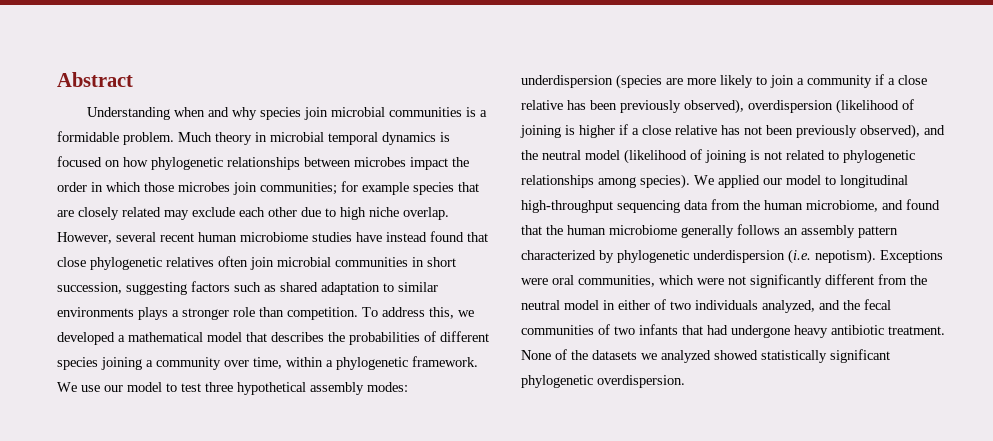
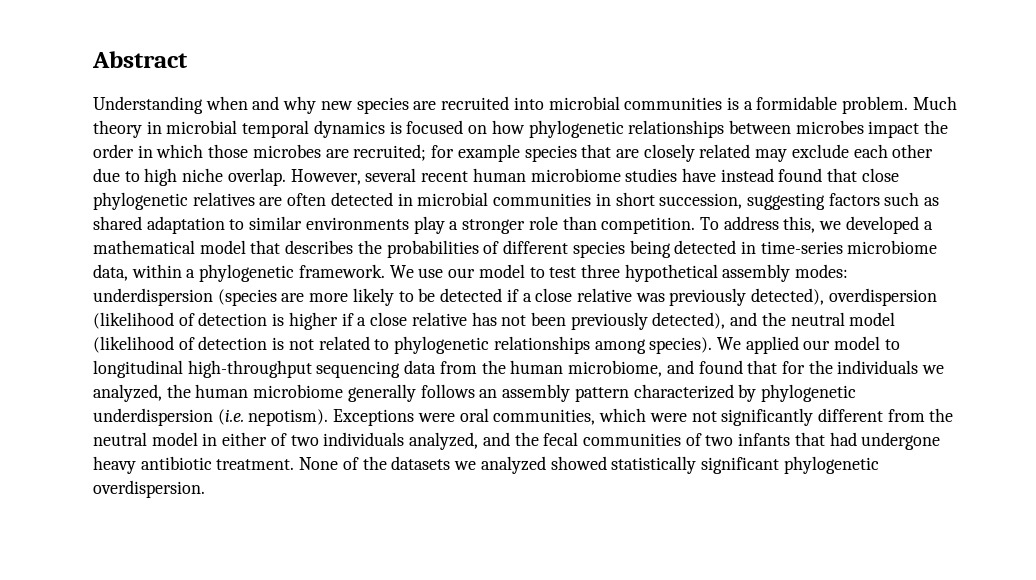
[260,107,329,120] species join -> [320,96,544,114] new species are recruited into
[233,182,337,195] join communities; -> [325,144,427,161] are recruited;
[218,256,274,270] often join -> [259,192,413,206] are often detected in
[138,307,168,320] plays -> [413,216,445,234] play
[101,357,282,370] joining a community over time, -> [629,240,938,258] [93,264,128,281] being detected in time-series microbiome data,
[770,74,927,88] [521,99,744,114] join a community if a close relative has been previously observed), -> [418,288,825,306] be detected if a close relative was previously detected),
[520,125,561,138] joining -> [198,312,268,326] detection
[860,124,920,139] observed), -> [652,312,726,329] detected),
[705,150,746,163] joining -> [198,336,268,350] detection
(542, 230) none -> [781,360,945,374] [93,384,162,402] for the individuals we analyzed,

